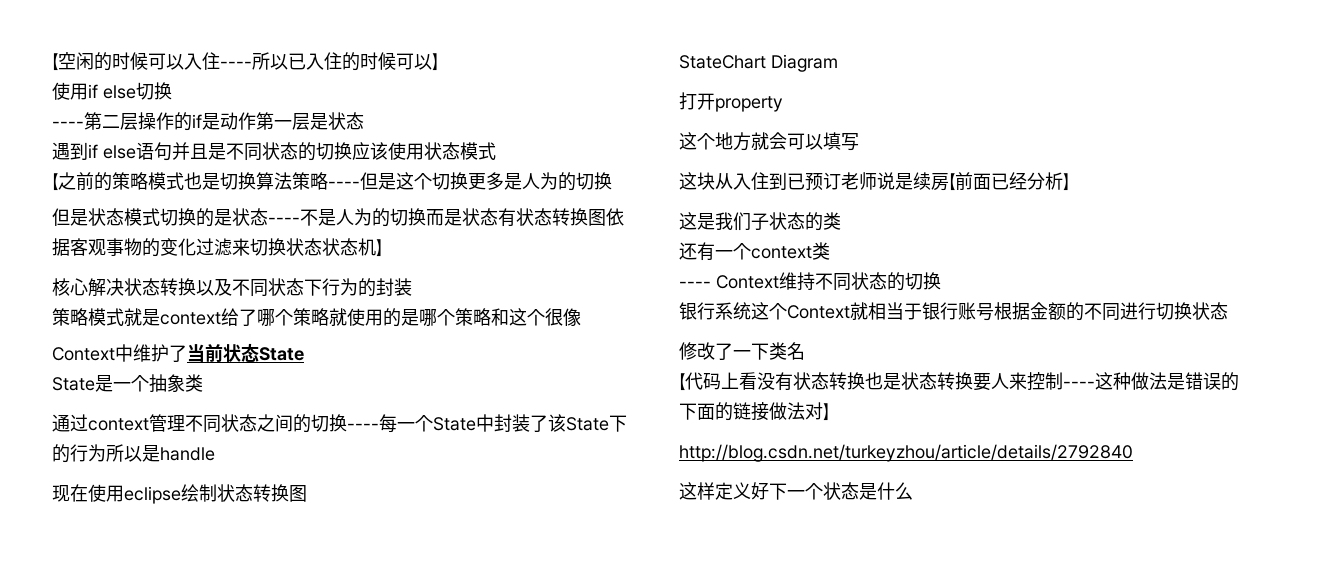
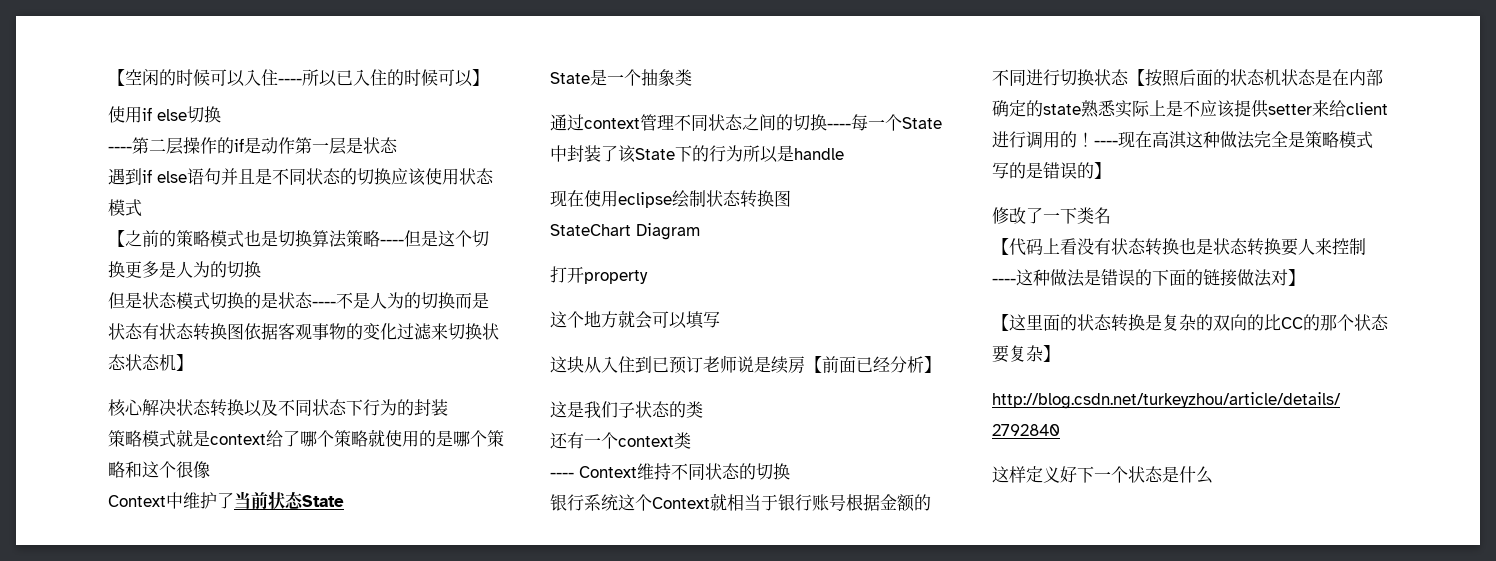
(1228, 311) none -> [1128,69,1383,87] [992,100,1388,118] [992,131,1373,149] [992,162,1111,179] 【按照后面的状态机状态是在内部确定的state熟悉实际上是不应该提供setter来给client进行调用的！----现在高淇这种做法完全是策略模式写的是错误的】
(829, 412) none -> [992,314,1389,332] [992,345,1060,363] // 【这里面的状态转换是复杂的双向的比CC的那个状态要复杂】

